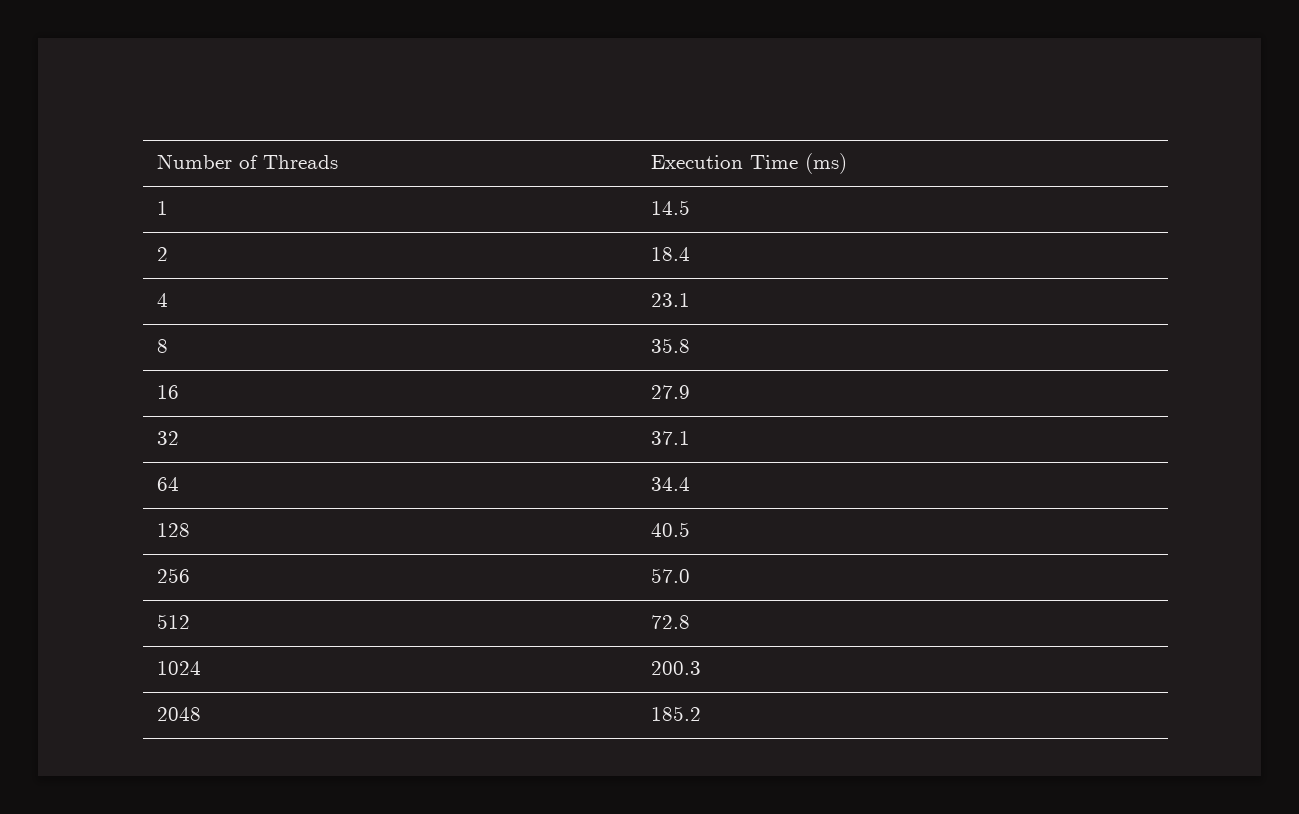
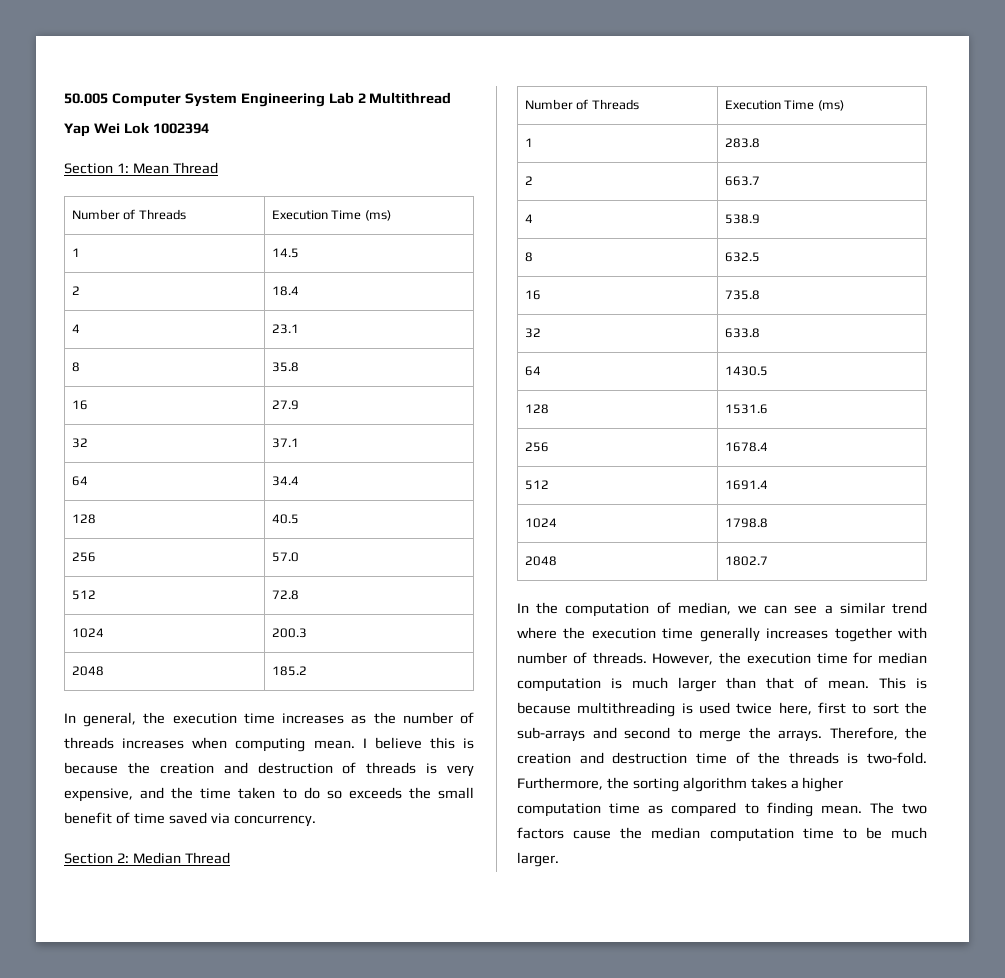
(157, 161) none -> [64,92,452,107] [64,122,209,137] [64,162,218,174] 50.005 Computer System Engineering Lab 2 Multithread // Yap Wei Lok 1002394 // Section 1: Mean Thread //
(702, 713) none -> [64,712,474,727] [64,737,474,752] [64,762,474,777] [64,787,475,802] [64,812,316,827] [64,852,230,864] [524,99,639,110] [724,100,844,111] [524,138,533,147] [724,138,760,148] [524,176,533,185] [724,176,760,186] [524,214,533,223] [724,214,760,224] [524,252,533,262] [724,252,760,262] [524,290,541,300] [724,290,760,300] [524,328,541,338] [724,328,760,338] [524,366,541,376] [724,366,768,376] [524,404,549,414] [724,404,768,414] [524,442,549,452] [724,442,768,452] [524,480,549,490] [724,480,768,490] [524,518,557,528] [724,518,768,528] [524,556,557,566] [724,556,768,566] [517,602,927,617] [517,627,927,642] [517,652,927,665] [517,677,927,692] [517,702,927,717] [517,727,927,742] [517,752,927,764] [517,777,844,792] [517,802,927,817] [517,827,927,842] [517,852,559,867] // In general, the execution time increases as the number of threads increases when computing mean. I believe this is because the creation and destruction of threads is very expensive, and the time taken to do so exceeds the small benefit of time saved via concurrency. // Section 2: Median Thread // Number of Threads | Execution Time (ms) // 1 | 283.8 // 2 | 663.7 // 4 | 538.9 // 8 | 632.5 // 16 | 735.8 // 32 | 633.8 // 64 | 1430.5 // 128 | 1531.6 // 256 | 1678.4 // 512 | 1691.4 // 1024 | 1798.8 // 2048 | 1802.7 // In the computation of median, we can see a similar trend where the execution time generally increases together with number of threads. However, the execution time for median computation is much larger than that of mean. This is because multithreading is used twice here, first to sort the sub-arrays and second to merge the arrays. Therefore, the creation and destruction time of the threads is two-fold. Furthermore, the sorting algorithm takes a higher computation time as compared to finding mean. The two factors cause the median computation time to be much larger.

